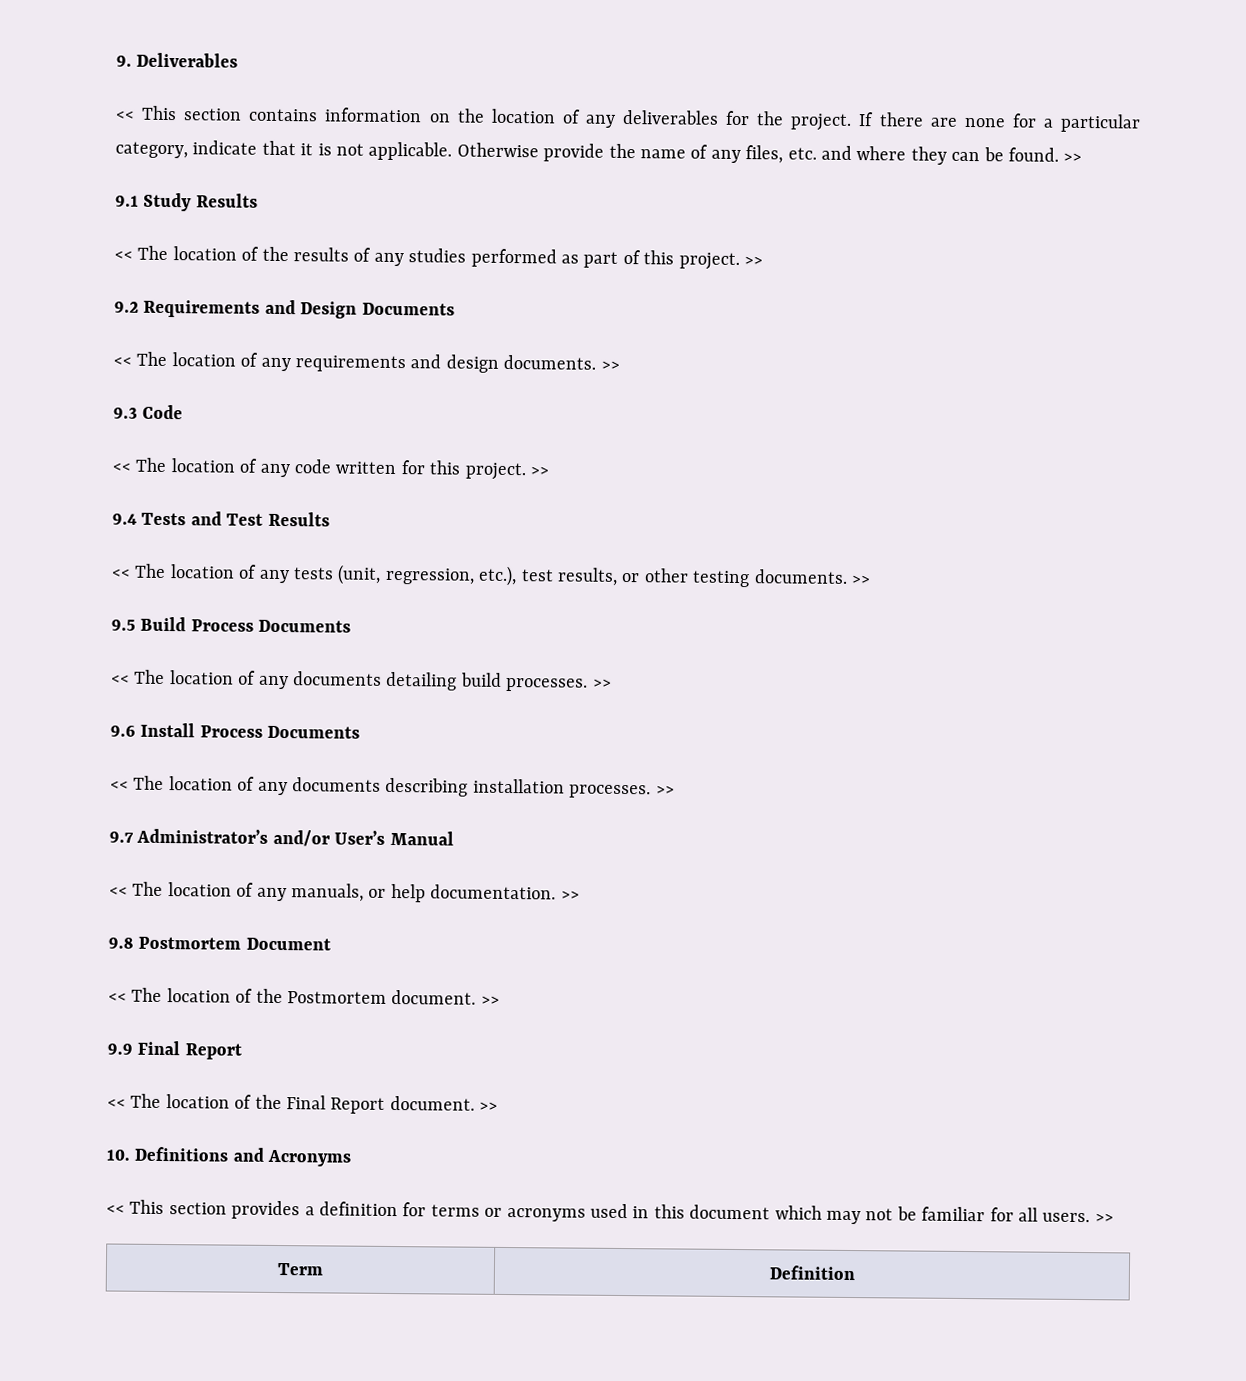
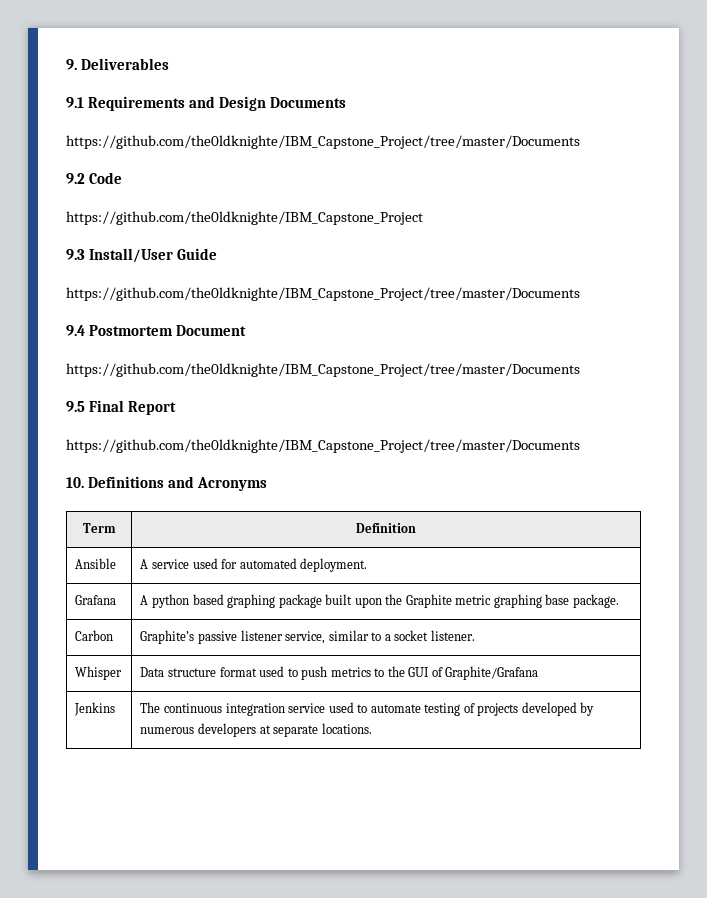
[115,105,1142,133] [115,140,1083,165] [115,192,258,212] [114,245,763,271] [114,299,455,319] [113,351,620,373] [113,404,184,420] [112,457,549,481] [112,511,330,527] [111,563,871,588] [111,616,352,633] [111,669,612,692] [110,722,361,739] [110,775,675,799] [109,828,454,847] [109,881,580,903] [108,936,331,951] [108,987,500,1005] [107,1040,242,1060] [107,1093,499,1114] [106,1146,352,1167] [106,1199,1114,1225] [277,1263,323,1276] [768,1265,855,1281] << This section contains information on the location of any deliverables for the project. If there are none for a particular category, indicate that it is not applicable. Otherwise provide the name of any files, etc. and where they can be found. >> // 9.1 Study Results // << The location of the results of any studies performed as part of this project. >> // 9.2 Requirements and Design Documents // << The location of any requirements and design documents. >> // 9.3 Code // << The location of any code written for this project. >> // 9.4 Tests and Test Results // << The location of any tests (unit, regression, etc.), test results, or other testing documents. >> // 9.5 Build Process Documents // << The location of any documents detailing build processes. >> // 9.6 Install Process Documents // << The location of any documents describing installation processes. >> // 9.7 Administrator’s and/or User’s Manual // << The location of any manuals, or help documentation. >> // 9.8 Postmortem Document // << The location of the Postmortem document. >> // 9.9 Final Report // << The location of the Final Report document. >> // 10. Definitions and Acronyms // << This section provides a definition for terms or acronyms used in this document which may not be familiar for all users. >> // Term | Definition -> [66,96,346,111] [66,135,580,149] [66,172,122,184] [66,211,423,225] [66,248,217,263] [66,287,580,301] [66,325,246,336] [66,363,580,377] [66,400,176,415] [66,439,580,453] [66,476,267,491] [82,523,116,533] [356,523,416,533] [75,558,117,569] [140,558,368,572] [75,595,117,605] [140,594,619,608] [75,630,114,641] [140,630,475,644] [75,666,123,680] [140,666,539,680] [74,702,116,716] [140,702,595,716] [140,723,372,737] 9.1 Requirements and Design Documents // https://github.com/the0ldknighte/IBM_Capstone_Project/tree/master/Documents // 9.2 Code // https://github.com/the0ldknighte/IBM_Capstone_Project // 9.3 Install/User Guide // https://github.com/the0ldknighte/IBM_Capstone_Project/tree/master/Documents // 9.4 Postmortem Document // https://github.com/the0ldknighte/IBM_Capstone_Project/tree/master/Documents // 9.5 Final Report // https://github.com/the0ldknighte/IBM_Capstone_Project/tree/master/Documents // 10. Definitions and Acronyms // Term | Definition // Ansible | A service used for automated deployment. // Grafana | A python based graphing package built upon the Graphite metric graphing base package. // Carbon | Graphite’s passive listener service, similar to a socket listener. // Whisper | Data structure format used to push metrics to the GUI of Graphite/Grafana // Jenkins | The continuous integration service used to automate testing of projects developed by numerous developers at separate locations.

